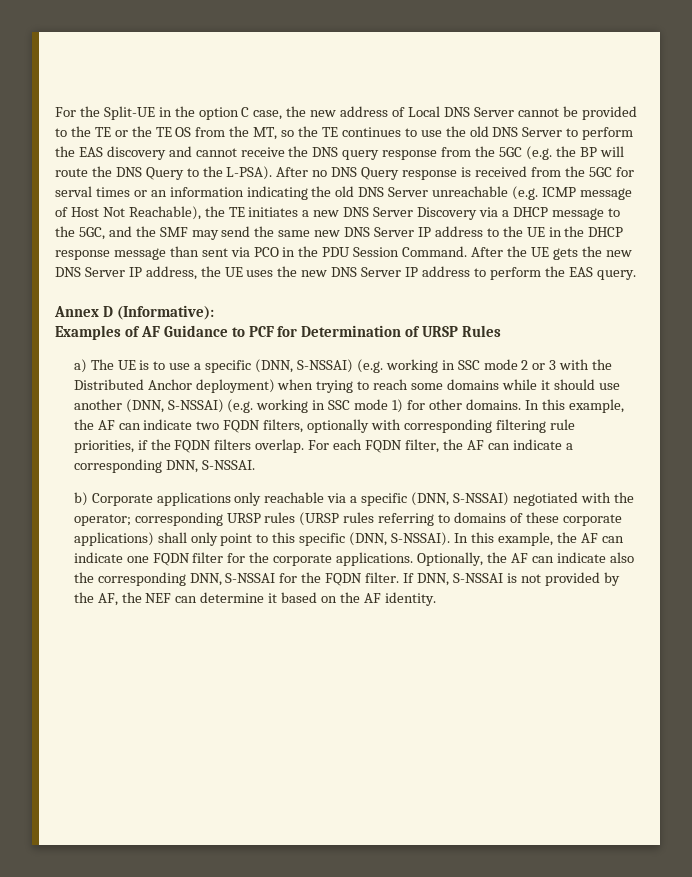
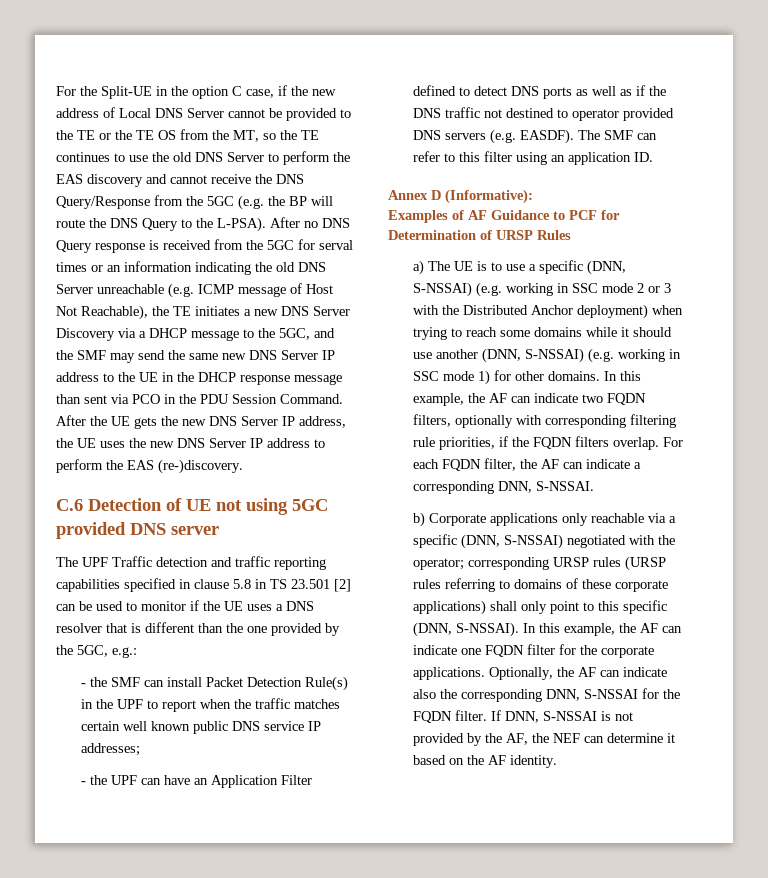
(283, 115) none -> [278,85,287,96] if
[342,150,438,160] query response -> [56,196,150,209] Query/Response
[596,270,636,280] query. -> [158,459,243,474] [56,498,328,515] [56,522,219,539] [56,556,326,570] [56,578,351,592] [56,600,314,611] [56,622,340,636] [56,645,137,658] [80,676,348,691] [80,698,340,712] [80,721,321,734] [80,743,140,756] [80,775,312,788] [412,85,666,99] [412,107,674,121] [412,129,657,144] [412,151,653,165] (re-)discovery. // C.6 Detection of UE not using 5GC provided DNS server // The UPF Traffic detection and traffic reporting capabilities specified in clause 5.8 in TS 23.501 [2] can be used to monitor if the UE uses a DNS resolver that is different than the one provided by the 5GC, e.g.: // - the SMF can install Packet Detection Rule(s) in the UPF to report when the traffic matches certain well known public DNS service IP addresses; // - the UPF can have an Application Filter defined to detect DNS ports as well as if the DNS traffic not destined to operator provided DNS servers (e.g. EASDF). The SMF can refer to this filter using an application ID.

